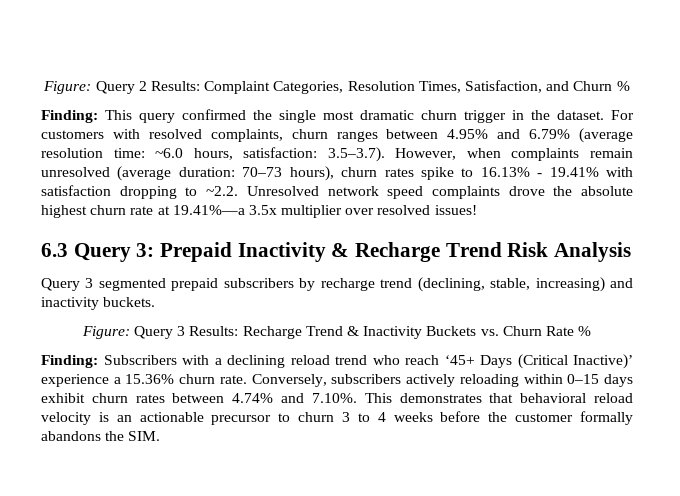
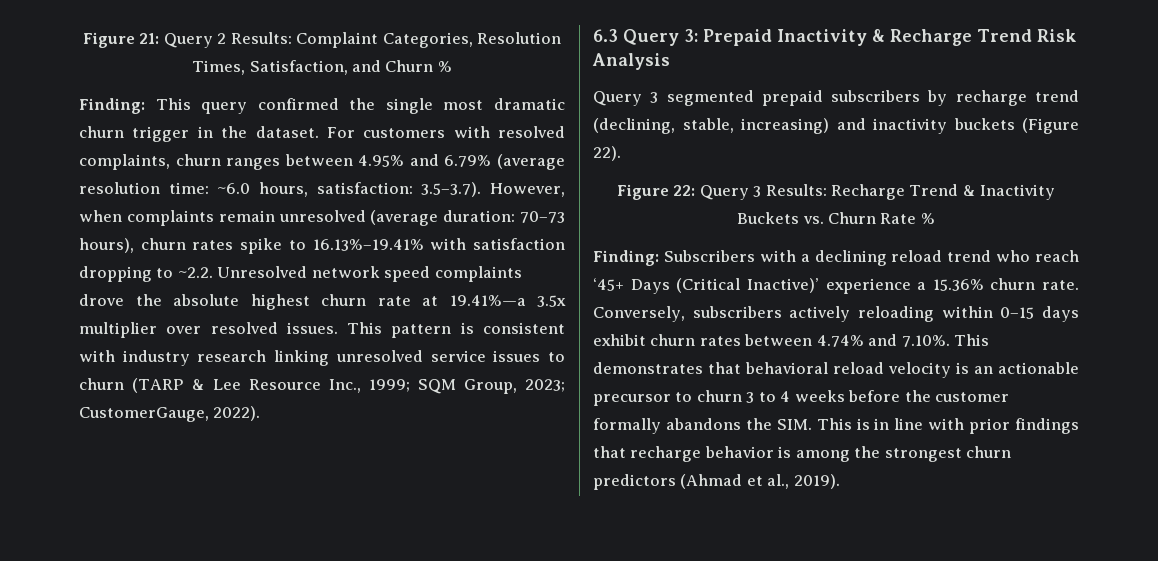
[43,81,92,94] Figure: -> [82,32,160,48] Figure 21:
[480,167,599,177] 16.13% - 19.41% -> [312,239,424,251] 16.13%–19.41%
[434,205,477,215] issues! -> [286,322,565,338] [79,350,565,366] [79,378,565,394] [79,406,261,422] issues. This pattern is consistent with industry research linking unresolved service issues to churn (TARP & Lee Resource Inc., 1999; SQM Group, 2023; CustomerGauge, 2022).
[103,297,156,307] [81,326,130,339] buckets. // Figure: -> [953,118,1079,134] [593,146,621,161] [616,184,696,200] buckets (Figure 22). // Figure 22:
(161, 436) none -> [816,418,1079,434] [593,446,1012,462] [593,474,840,490] This is in line with prior findings that recharge behavior is among the strongest churn predictors (Ahmad et al., 2019).

